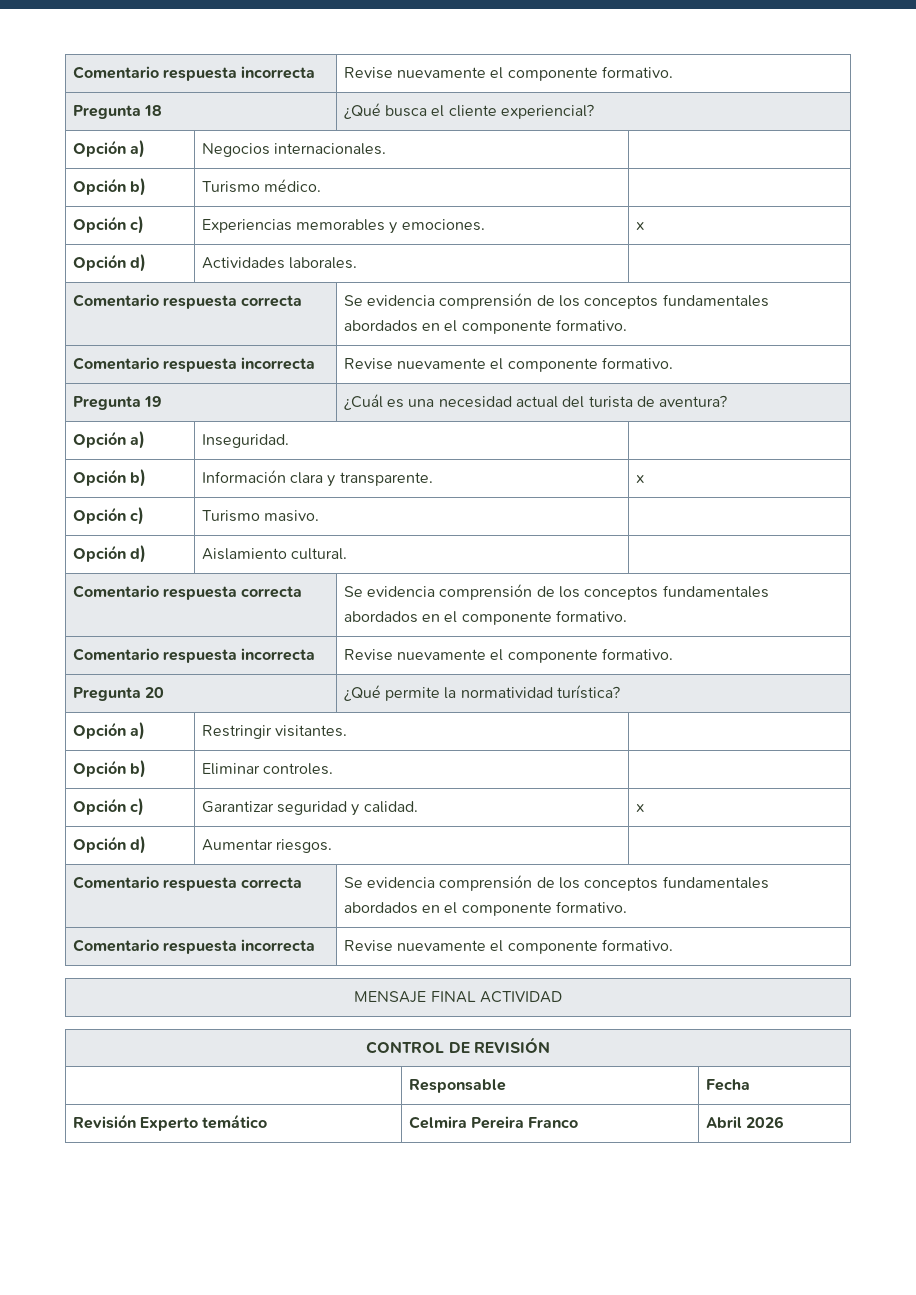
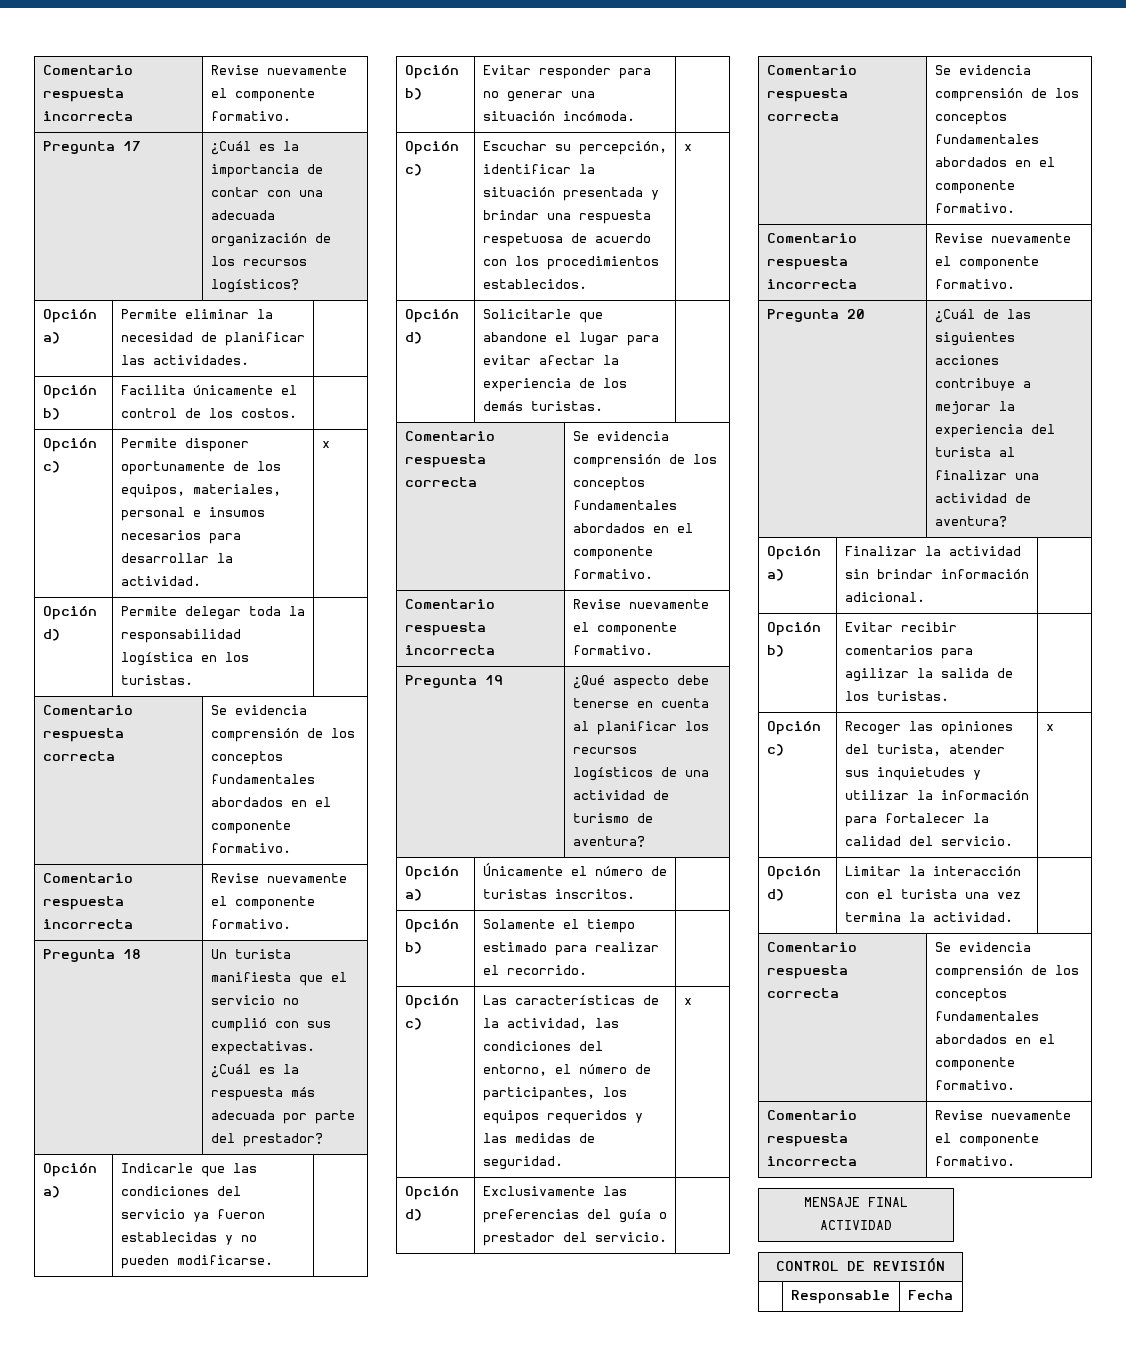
[72,66,316,81] [343,66,673,81] [72,105,162,119] [343,103,594,119] [72,140,145,158] [201,143,386,157] [72,178,146,196] [201,179,321,193] [72,216,144,234] [201,219,485,234] [635,222,644,230] [72,254,146,272] [201,257,357,269] Comentario respuesta incorrecta | Revise nuevamente el componente formativo. // Pregunta 18 | ¿Qué busca el cliente experiencial? // Opción a) | Negocios internacionales. | // Opción b) | Turismo médico. | // Opción c) | Experiencias memorables y emociones. | x // Opción d) | Actividades laborales. -> [42,65,133,75] [42,88,124,102] [42,111,133,121] [210,65,347,75] [210,88,315,102] [210,111,291,121] [42,141,141,154] [210,141,299,155] [210,164,323,178] [210,187,323,197] [210,210,275,220] [210,233,331,247] [210,256,307,266] [210,279,299,293] [42,308,97,323] [42,332,60,344] [120,309,273,319] [120,332,305,346] [120,355,249,365] [42,384,97,399] [42,408,60,420] [120,385,297,395] [120,408,297,418] [42,437,97,452] [42,461,60,473] [120,438,249,452] [120,461,281,475] [120,484,281,498] [120,507,265,521] [120,530,241,544] [120,553,233,563] [120,576,201,586] [321,441,330,448] [42,605,97,620] [42,629,60,641] [120,606,305,620] [120,629,241,643] [120,652,249,666] [120,675,193,685] [42,705,133,715] [42,728,124,742] [42,751,115,761] [210,705,307,715] [210,728,355,742] [210,751,283,765] [210,774,315,784] [210,797,331,807] [210,820,291,834] [210,843,291,853] [42,873,133,883] [42,896,124,910] [42,919,133,929] [210,873,347,883] [210,896,315,910] [210,919,291,929] [42,949,141,962] [210,949,291,959] [210,972,347,986] [210,995,299,1005] [210,1018,331,1032] [210,1041,315,1055] [210,1064,299,1078] [210,1087,315,1101] [210,1110,355,1124] [210,1133,323,1147] [42,1162,97,1177] [42,1186,60,1198] [120,1163,257,1177] [120,1186,241,1196] [120,1209,265,1222] [120,1232,257,1245] [120,1255,273,1269] [404,64,459,79] [404,88,422,100] [482,65,651,79] [482,91,595,102] [482,111,635,121] [404,140,459,155] [404,164,422,176] [482,141,667,155] [482,164,595,174] [482,187,659,201] [482,210,651,224] [482,233,651,247] [482,256,659,270] [482,279,587,289] [683,144,692,151] [404,308,459,323] [404,332,422,344] [482,309,603,323] [482,332,659,346] [482,355,619,365] [482,378,627,392] [482,401,603,411] Comentario respuesta incorrecta | Revise nuevamente el componente formativo. // Pregunta 17 | ¿Cuál es la importancia de contar con una adecuada organización de los recursos logísticos? // Opción a) | Permite eliminar la necesidad de planificar las actividades. | // Opción b) | Facilita únicamente el control de los costos. | // Opción c) | Permite disponer oportunamente de los equipos, materiales, personal e insumos necesarios para desarrollar la actividad. | x // Opción d) | Permite delegar toda la responsabilidad logística en los turistas. | // Comentario respuesta correcta | Se evidencia comprensión de los conceptos fundamentales abordados en el componente formativo. // Comentario respuesta incorrecta | Revise nuevamente el componente formativo. // Pregunta 18 | Un turista manifiesta que el servicio no cumplió con sus expectativas. ¿Cuál es la respuesta más adecuada por parte del prestador? // Opción a) | Indicarle que las condiciones del servicio ya fueron establecidas y no pueden modificarse. | // Opción b) | Evitar responder para no generar una situación incómoda. | // Opción c) | Escuchar su percepción, identificar la situación presentada y brindar una respuesta respetuosa de acuerdo con los procedimientos establecidos. | x // Opción d) | Solicitarle que abandone el lugar para evitar afectar la experiencia de los demás turistas.
[343,394,728,410] [72,431,145,449] [201,434,289,448] [72,469,146,487] [201,470,433,487] [635,475,644,483] [72,507,144,525] [201,510,319,522] [72,545,146,563] [201,548,347,560] ¿Cuál es una necesidad actual del turista de aventura? // Opción a) | Inseguridad. | // Opción b) | Información clara y transparente. | x // Opción c) | Turismo masivo. | // Opción d) | Aislamiento cultural. -> [572,675,709,689] [572,698,709,708] [572,721,709,735] [572,747,637,754] [572,767,709,781] [572,790,669,800] [572,813,653,823] [572,836,645,847] [404,865,459,880] [404,889,422,901] [482,863,667,876] [482,889,635,899] [404,918,459,933] [404,942,422,954] [482,919,635,933] [482,942,659,956] [482,965,587,975] [404,994,459,1009] [404,1018,422,1030] [482,995,659,1005] [482,1018,619,1030] [482,1041,603,1051] [482,1064,651,1076] [482,1087,627,1101] [482,1110,643,1124] [482,1133,595,1143] [482,1156,563,1170] [683,998,692,1005] [404,1185,459,1200] [404,1209,422,1221] [482,1186,627,1196] [482,1209,667,1223] [482,1232,667,1246] ¿Qué aspecto debe tenerse en cuenta al planificar los recursos logísticos de una actividad de turismo de aventura? // Opción a) | Únicamente el número de turistas inscritos. | // Opción b) | Solamente el tiempo estimado para realizar el recorrido. | // Opción c) | Las características de la actividad, las condiciones del entorno, el número de participantes, los equipos requeridos y las medidas de seguridad. | x // Opción d) | Exclusivamente las preferencias del guía o prestador del servicio.
[343,685,620,701] [72,722,145,740] [201,725,347,739] [72,760,146,778] [201,763,333,775] [72,798,144,816] [201,801,418,816] [635,804,644,812] [72,836,146,854] [201,839,332,853] ¿Qué permite la normatividad turística? // Opción a) | Restringir visitantes. | // Opción b) | Eliminar controles. | // Opción c) | Garantizar seguridad y calidad. | x // Opción d) | Aumentar riesgos. -> [934,309,1031,323] [934,332,1015,346] [934,355,999,365] [934,378,1031,391] [934,401,1015,415] [934,424,1055,438] [934,447,1015,457] [934,470,1039,480] [934,493,1031,503] [934,516,1007,527] [766,545,821,560] [766,569,784,581] [844,546,1021,556] [844,569,1029,579] [844,592,925,602] [766,621,821,636] [766,645,784,657] [844,622,957,632] [844,645,973,659] [844,668,1013,682] [844,691,949,701] [766,720,821,735] [766,744,784,756] [844,721,1013,735] [844,744,1005,756] [844,767,981,781] [844,790,1029,800] [844,813,989,827] [844,836,1013,846] [1045,724,1054,731] [766,865,821,880] [766,889,784,901] [844,866,1021,876] [844,889,1021,899] [844,912,1013,922] ¿Cuál de las siguientes acciones contribuye a mejorar la experiencia del turista al finalizar una actividad de aventura? // Opción a) | Finalizar la actividad sin brindar información adicional. | // Opción b) | Evitar recibir comentarios para agilizar la salida de los turistas. | // Opción c) | Recoger las opiniones del turista, atender sus inquietudes y utilizar la información para fortalecer la calidad del servicio. | x // Opción d) | Limitar la interacción con el turista una vez termina la actividad.
[72,1114,268,1131] [408,1116,579,1129] [705,1116,784,1128] // Revisión Experto temático | Celmira Pereira Franco | Abril 2026 -> (953, 1295) none

